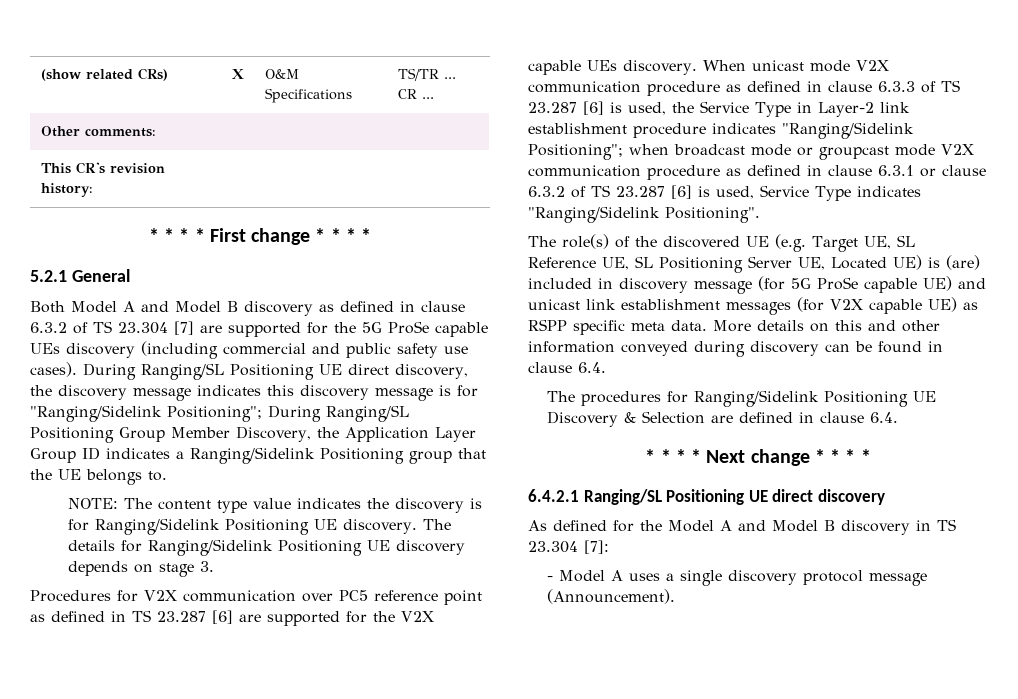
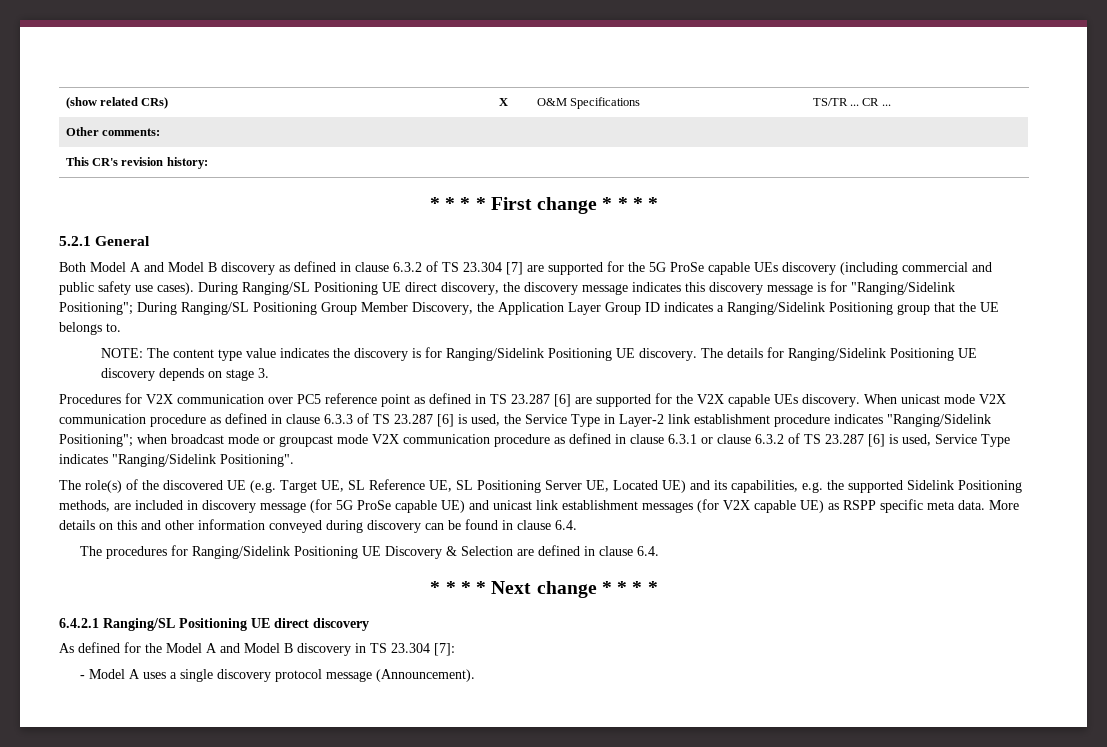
[928,255,980,270] is (are) -> [690,480,1022,493] [59,500,131,512] and its capabilities, e.g. the supported Sidelink Positioning methods, are

